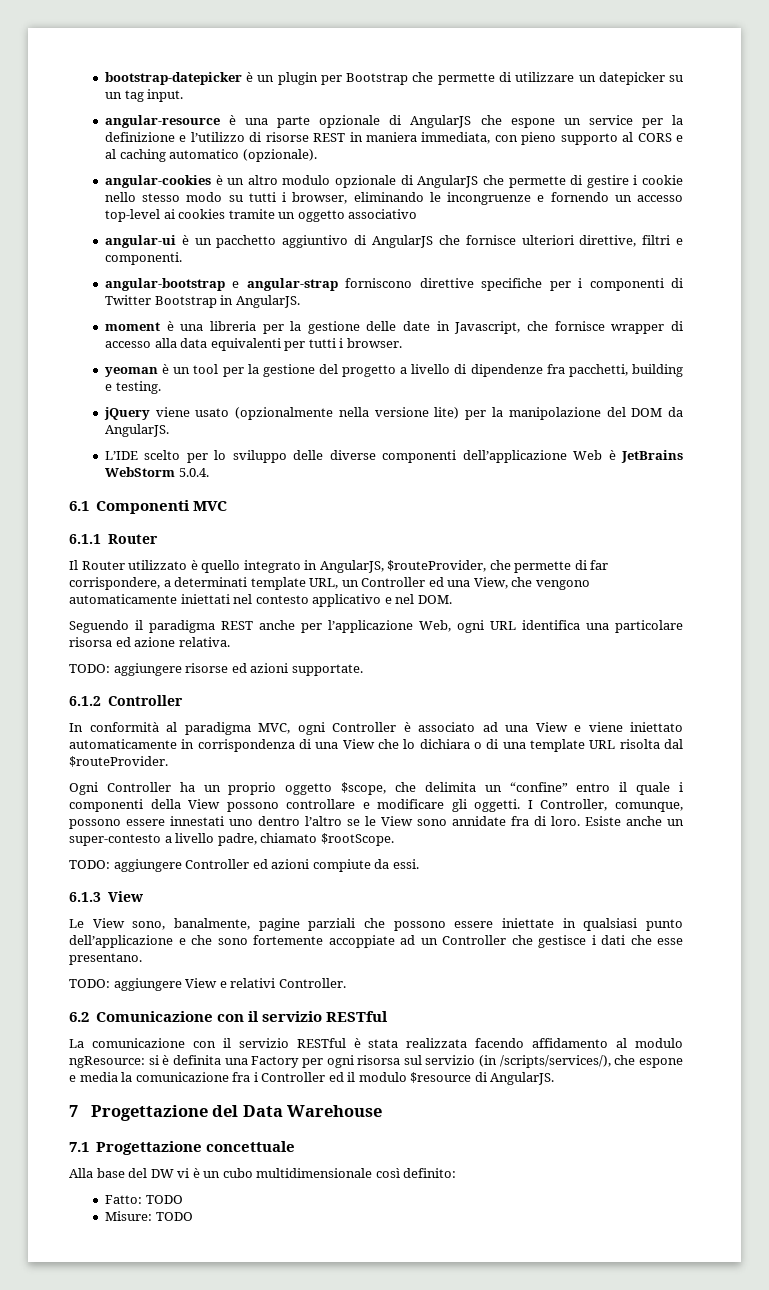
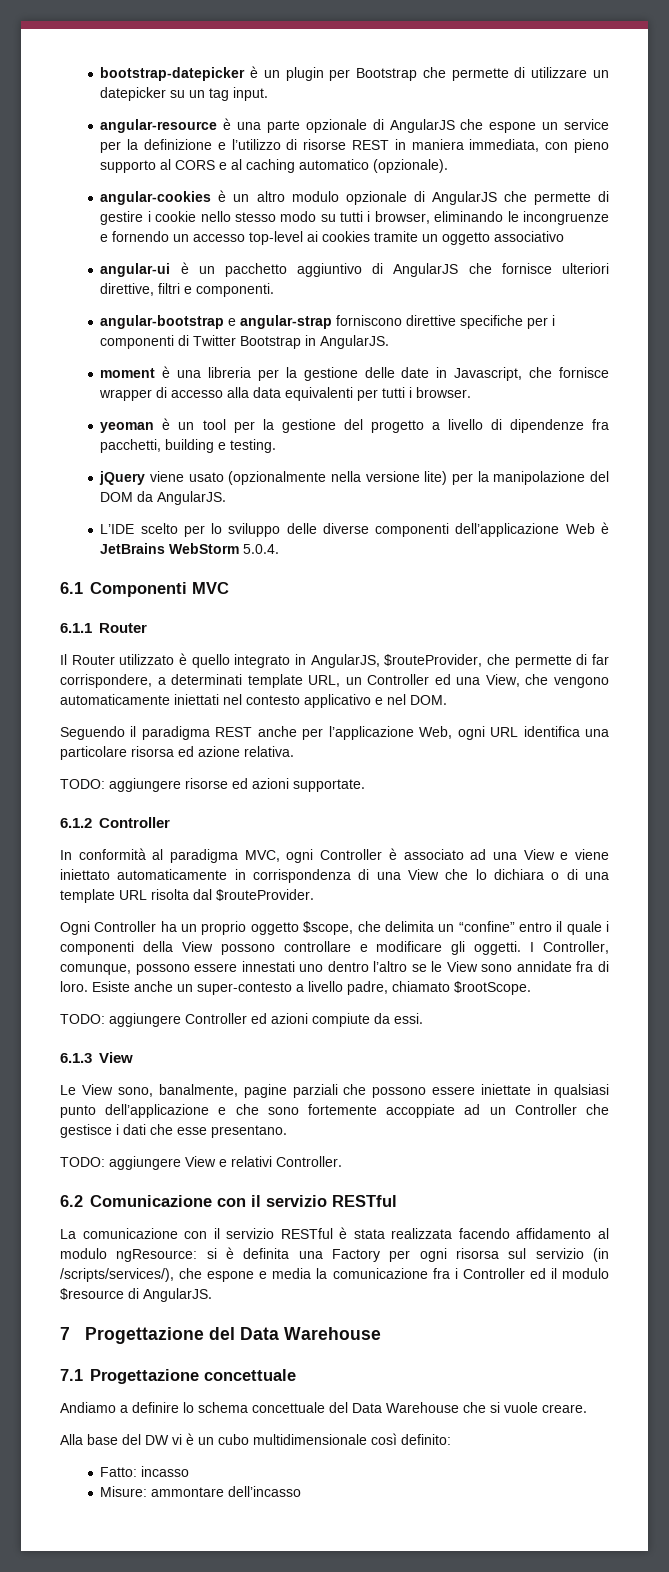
(295, 1146) none -> [60,1402,587,1413] // Andiamo a definire lo schema concettuale del Data Warehouse che si vuole creare.
[145,1195,183,1204] TODO -> [141,1466,190,1477] incasso
[155,1212,193,1221] TODO -> [151,1486,302,1497] ammontare dell’incasso

